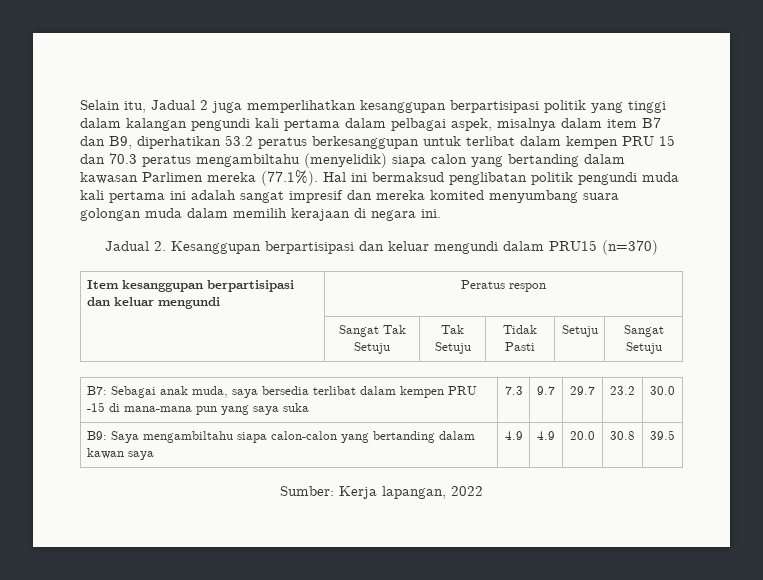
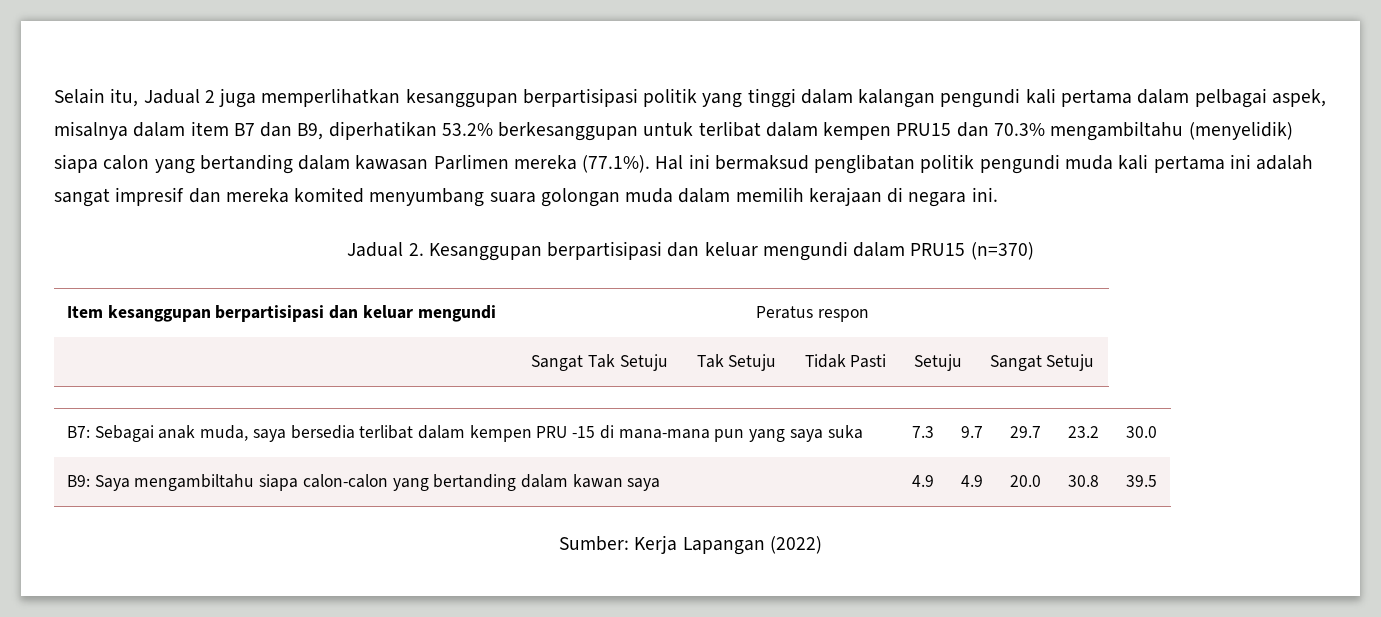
[225,135,307,149] 53.2 peratus -> [441,123,493,136] 53.2%
[622,135,675,146] [80,153,191,167] PRU 15 dan 70.3 peratus -> [896,122,1045,137] PRU15 dan 70.3%
[382,486,483,499] lapangan, 2022 -> [682,536,822,555] Lapangan (2022)

